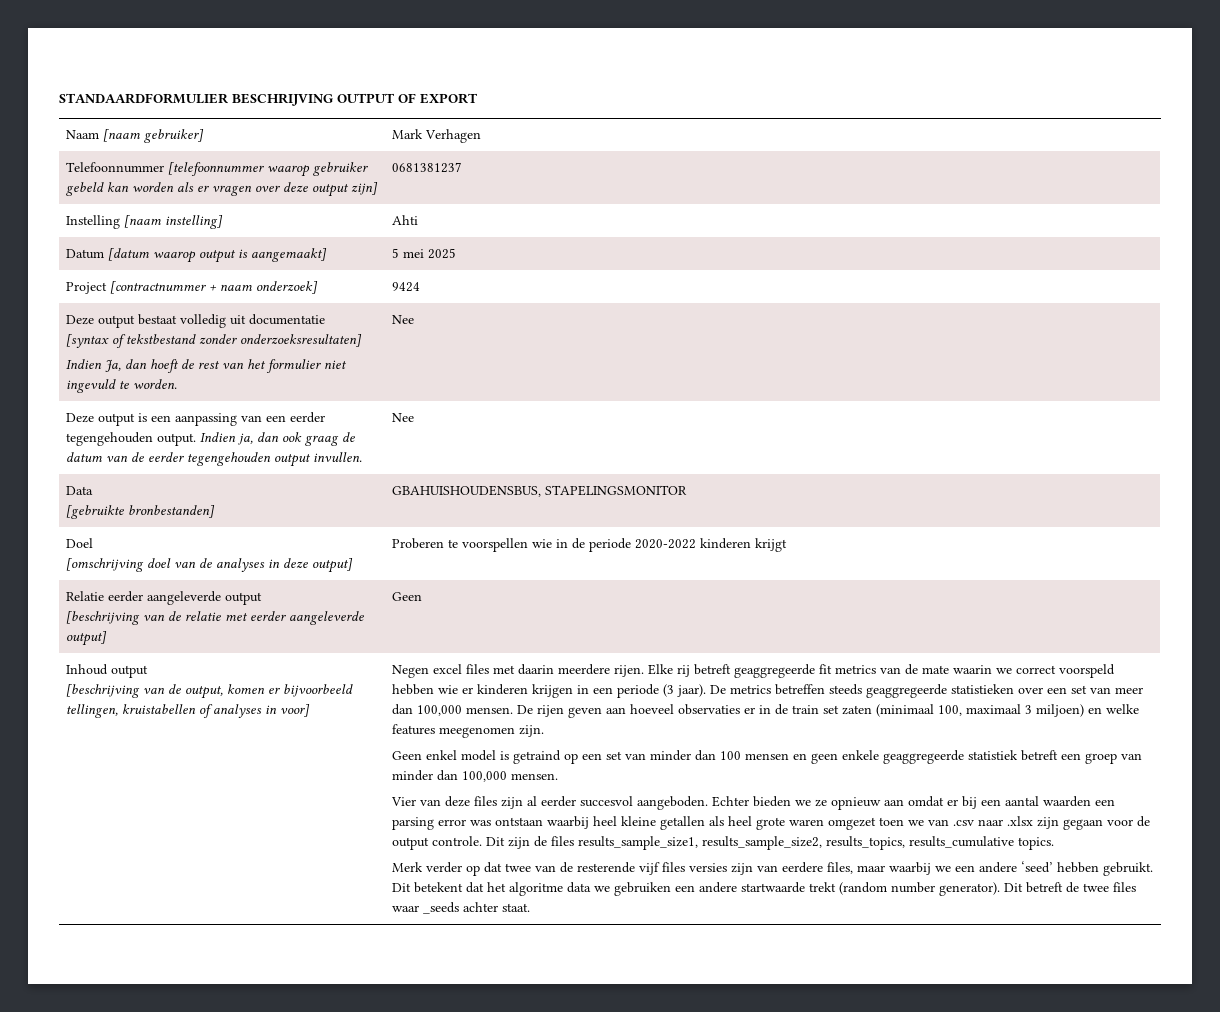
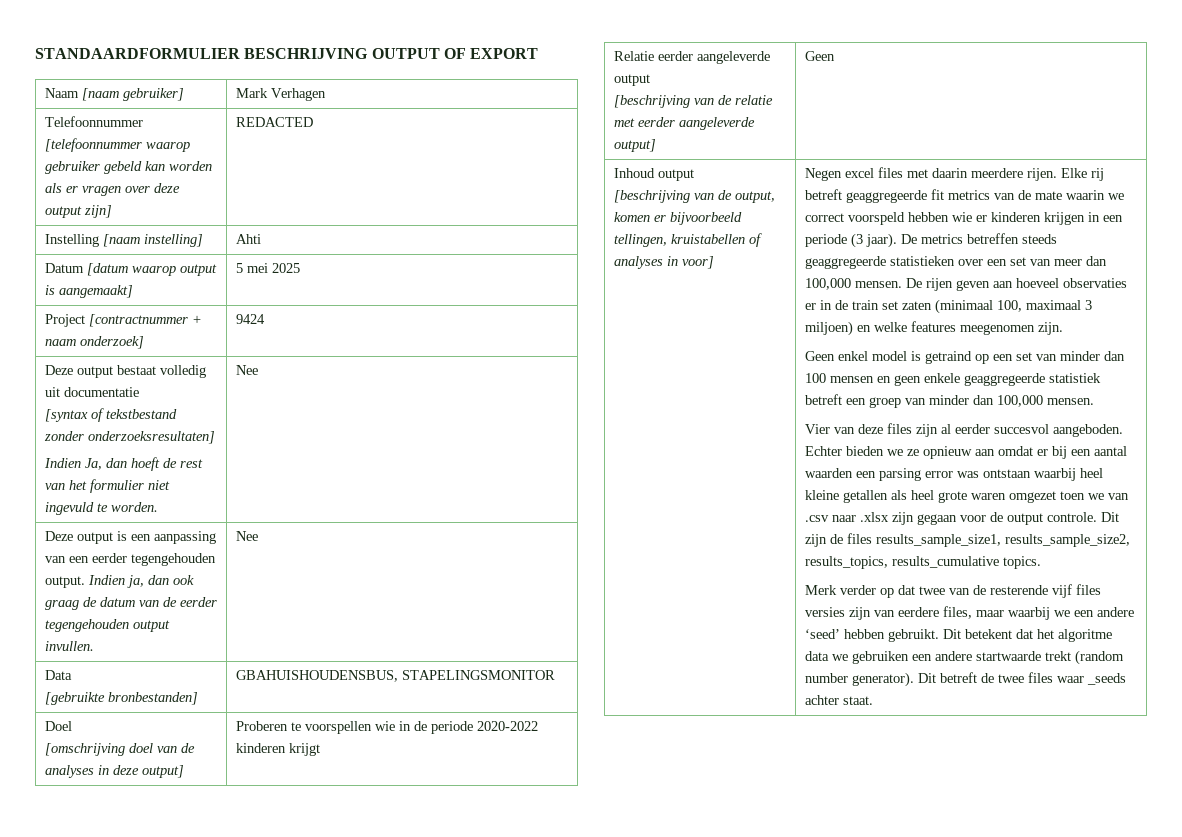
[391,162,462,173] 0681381237 -> [235,117,313,127] REDACTED

